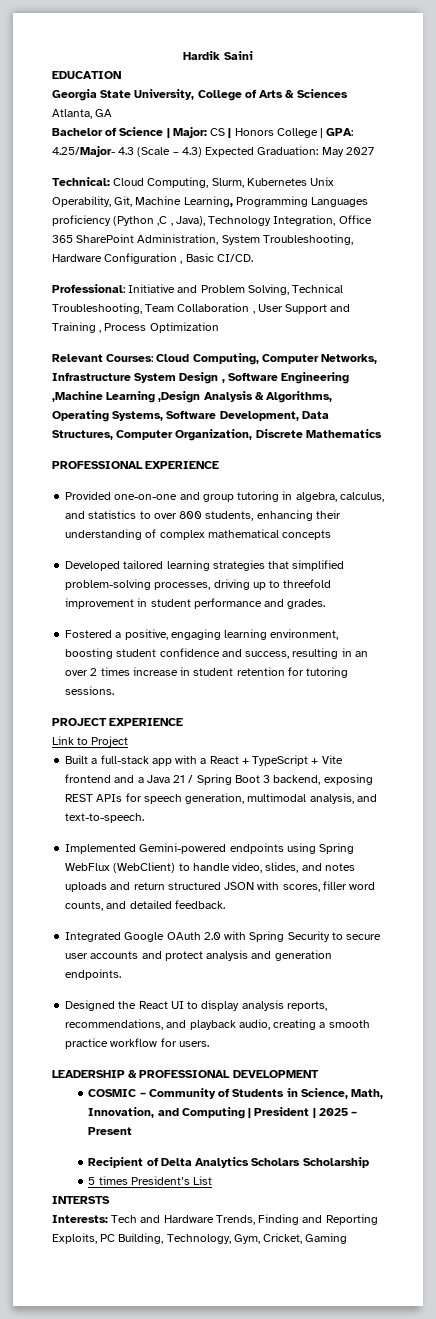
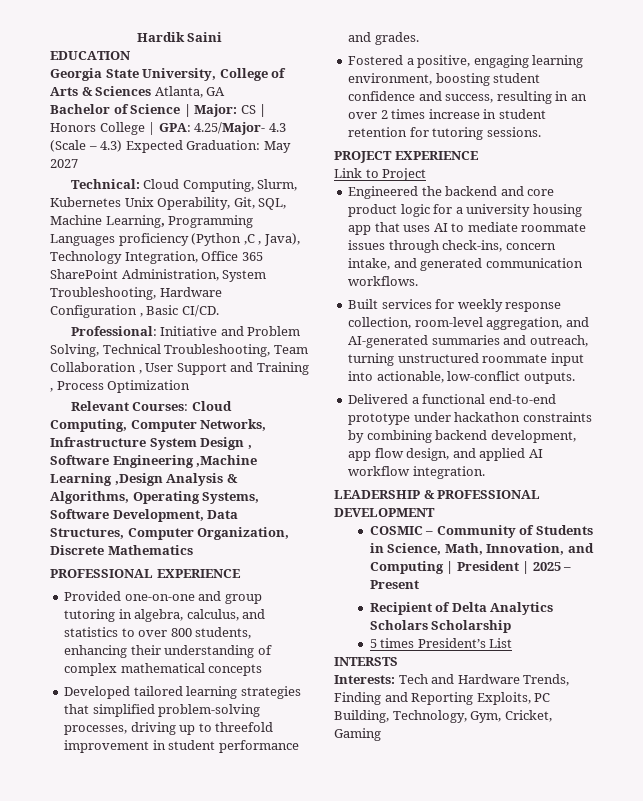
(133, 201) none -> [258,198,287,210] SQL,
[65,755,343,766] [65,774,373,785] [65,793,377,804] [65,813,145,823] [65,843,355,854] [65,862,355,873] [65,881,376,892] [65,900,225,911] [65,931,382,942] [65,950,332,961] [65,969,122,980] [65,1000,327,1011] [65,1019,370,1030] [65,1038,209,1049] Built a full-stack app with a React + TypeScript + Vite frontend and a Java 21 / Spring Boot 3 backend, exposing REST APIs for speech generation, multimodal analysis, and text-to-speech. // Implemented Gemini-powered endpoints using Spring WebFlux (WebClient) to handle video, slides, and notes uploads and return structured JSON with scores, filler word counts, and detailed feedback. // Integrated Google OAuth 2.0 with Spring Security to secure user accounts and protect analysis and generation endpoints. // Designed the React UI to display analysis reports, recommendations, and playback audio, creating a smooth practice workflow for users. -> [348,186,555,199] [348,204,582,217] [348,222,587,235] [348,240,556,253] [348,258,583,271] [348,276,419,286] [348,299,562,312] [348,317,589,330] [348,335,588,348] [348,353,584,366] [348,371,575,384] [348,394,556,404] [348,412,592,425] [348,430,576,443] [348,448,543,461] [348,466,485,479] Engineered the backend and core product logic for a university housing app that uses AI to mediate roommate issues through check-ins, concern intake, and generated communication workflows. // Built services for weekly response collection, room-level aggregation, and AI-generated summaries and outreach, turning unstructured roommate input into actionable, low-conflict outputs. // Delivered a functional end-to-end prototype under hackathon constraints by combining backend development, app flow design, and applied AI workflow integration.

